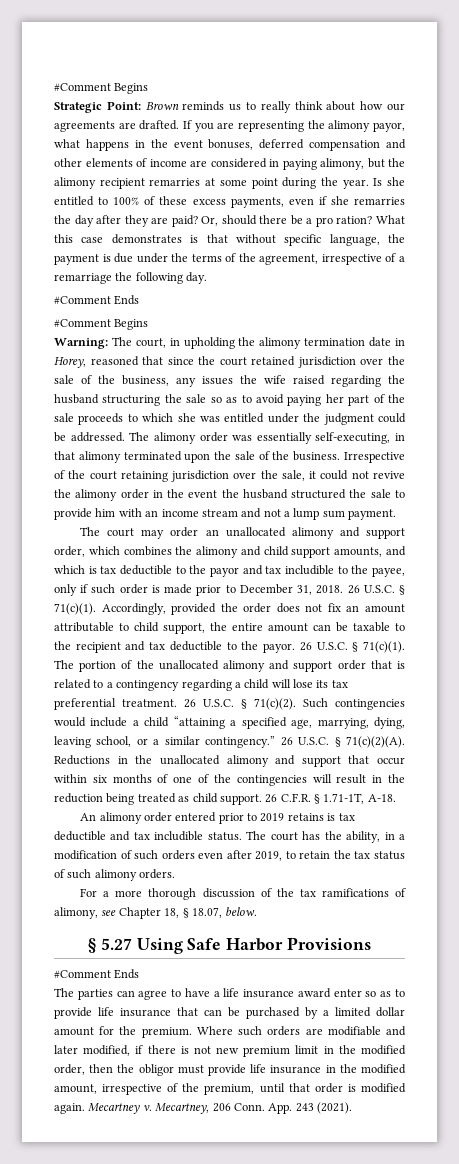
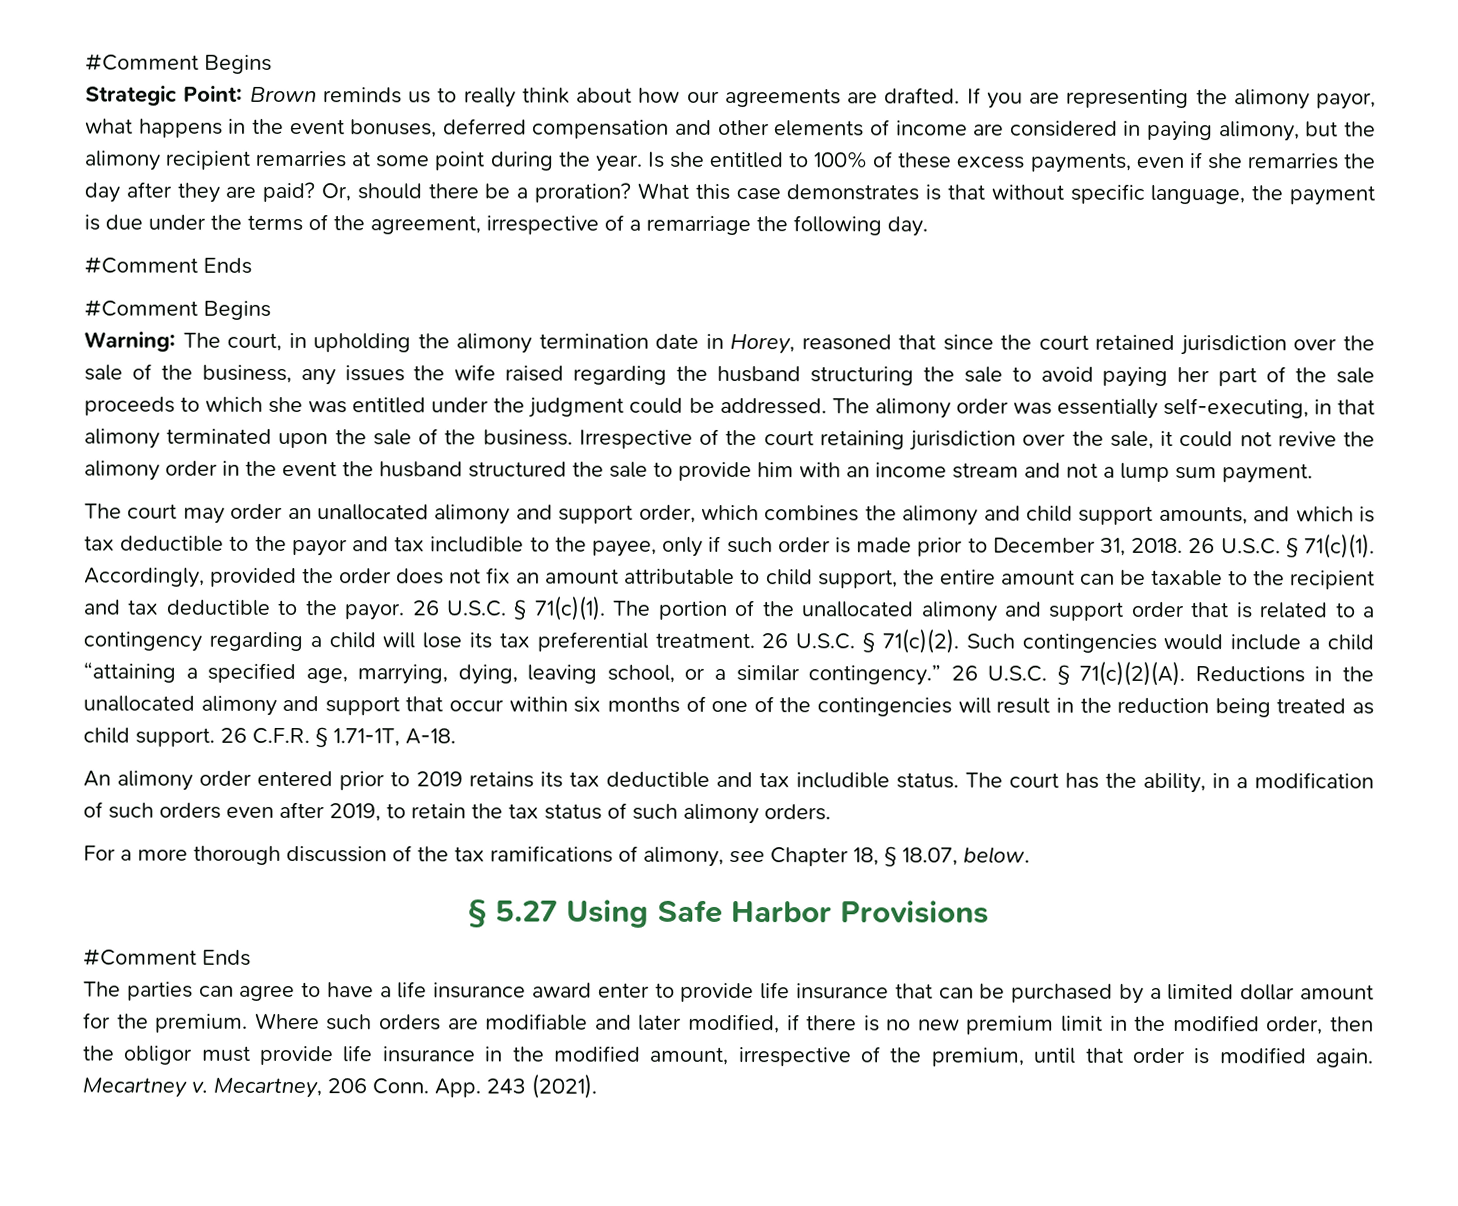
[315,216,373,227] pro ration? -> [534,182,632,203] proration?
[210,397,238,403] so as -> (1003, 374) none
[327,813,336,821] is -> [540,771,563,788] its
[365,991,392,997] so as -> (650, 990) none
[193,1046,211,1054] not -> [886,1019,912,1031] no

